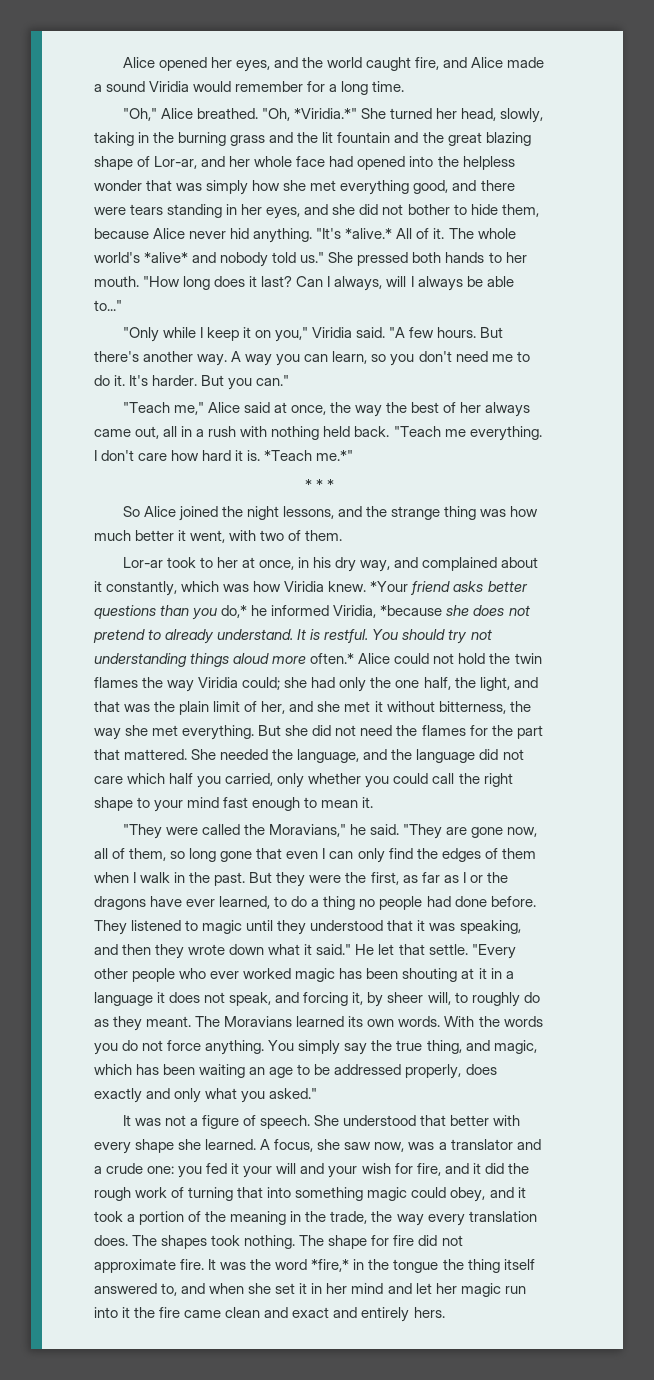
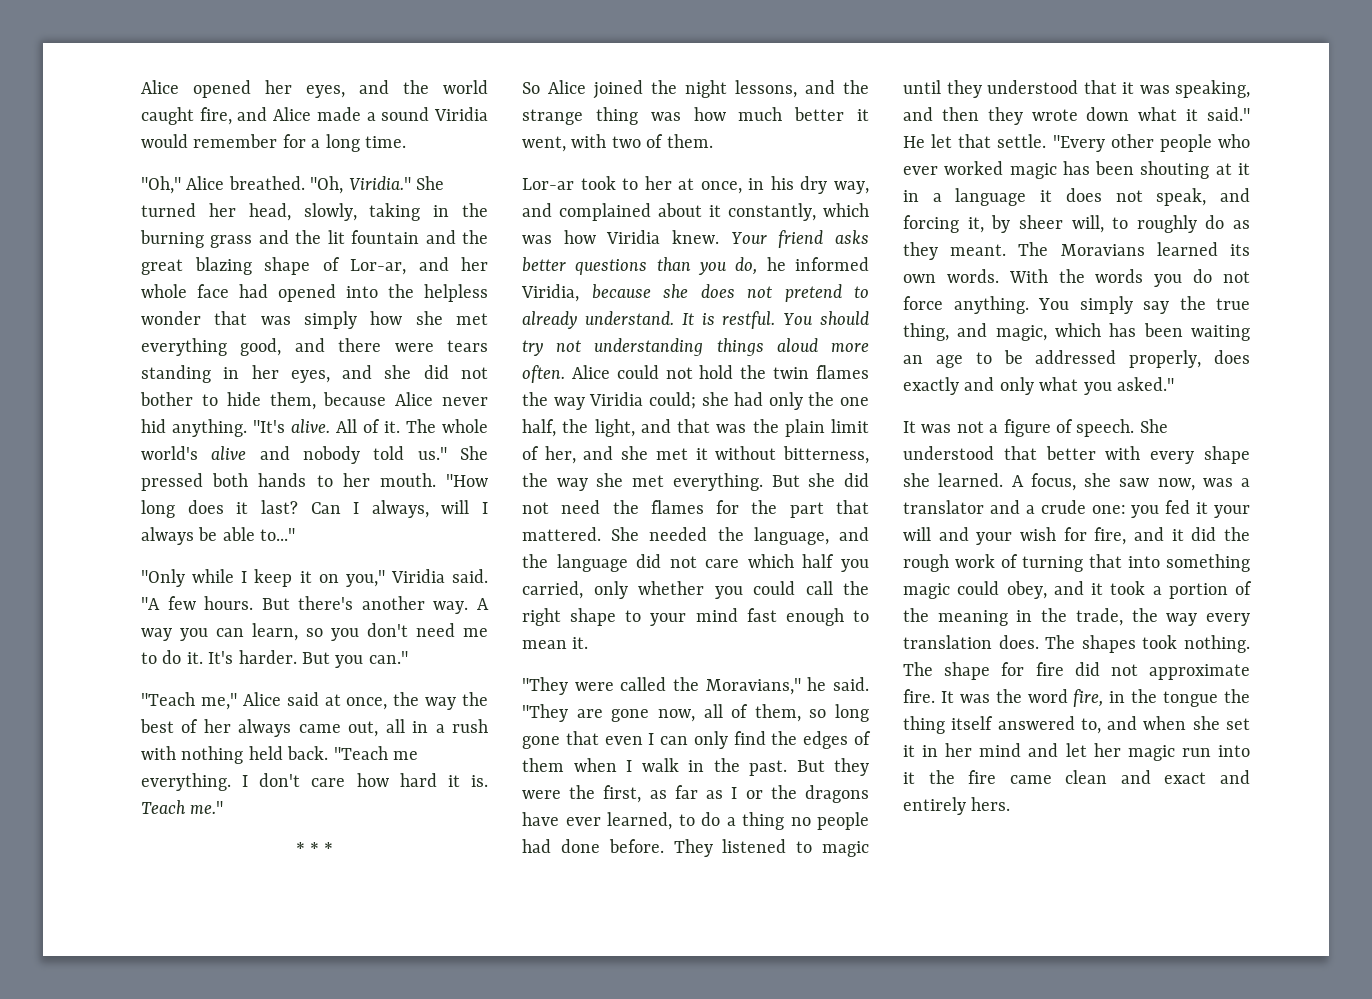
[293,108,357,119] *Viridia.*" -> [348,176,411,190] Viridia."
[345,228,393,239] *alive.* -> [291,419,330,433] alive.
[144,252,189,263] *alive* -> [211,446,247,460] alive
[264,450,354,461] *Teach me.*" -> [141,800,224,814] Teach me."
[370,581,409,592] *Your -> [730,232,767,244] Your
[221,605,248,618] do,* -> [735,257,758,275] do,
[380,605,443,616] *because -> [591,284,651,299] because
[310,653,355,664] often.* -> [522,365,565,383] often.
[311,1259,350,1272] *fire,* -> [1073,689,1104,707] fire,

